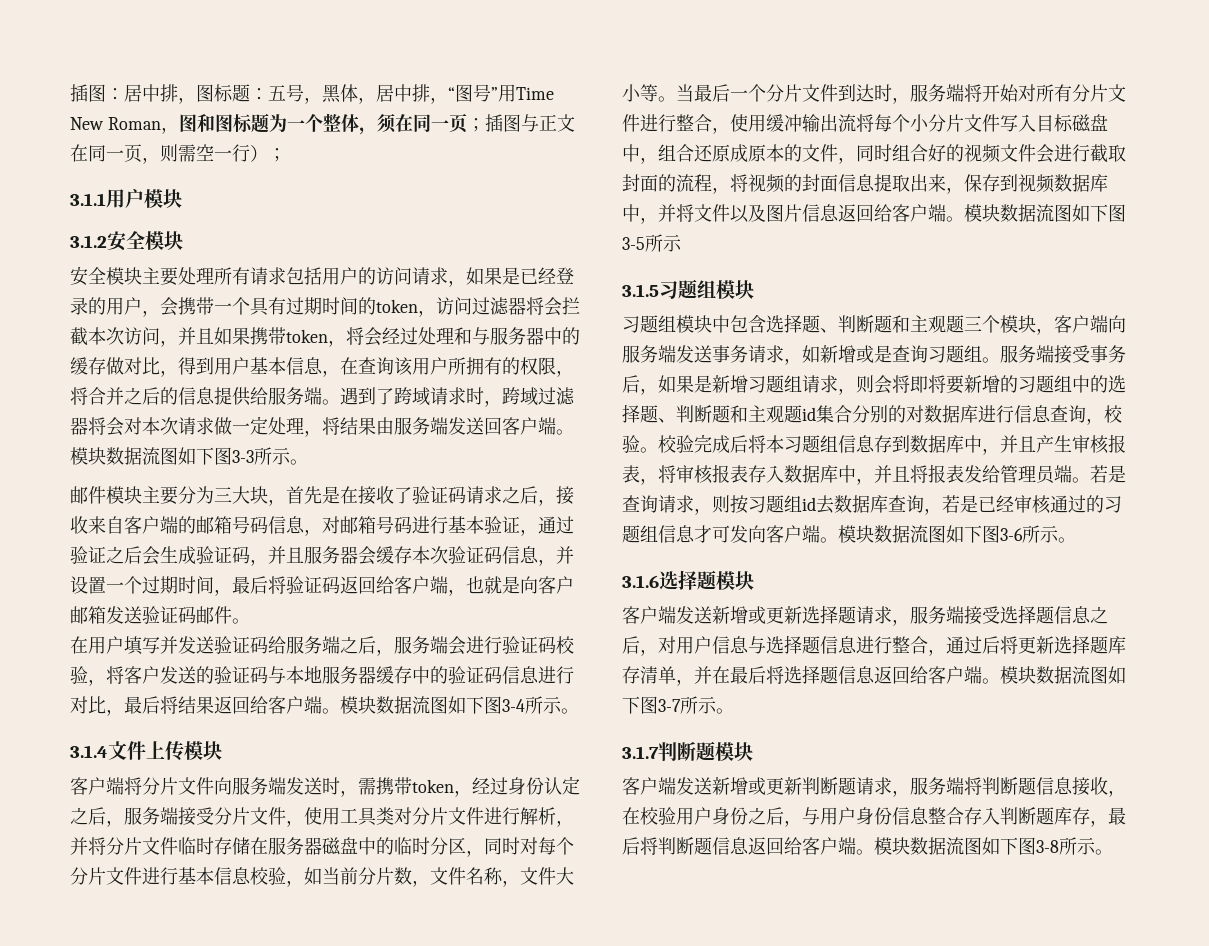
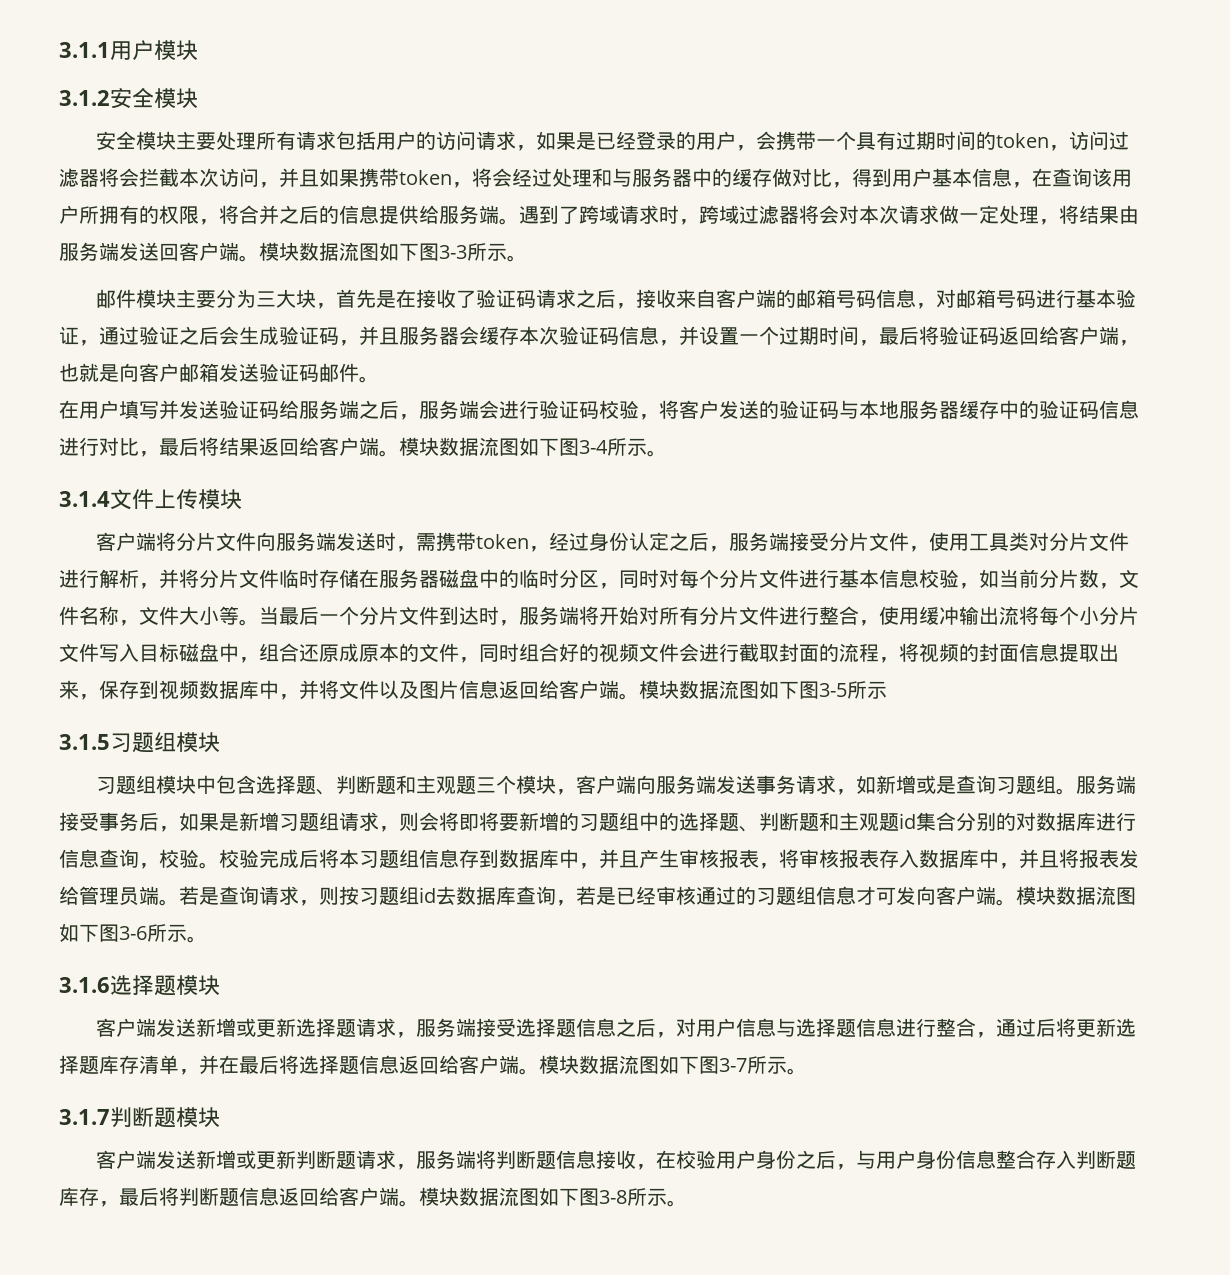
[70,84,554,104] [70,113,575,135] [70,144,286,164] 插图：居中排，图标题：五号，黑体，居中排，“图号”用Time New Roman，图和图标题为一个整体，须在同一页；插图与正文在同一页，则需空一行）； // -> (59, 50) none

